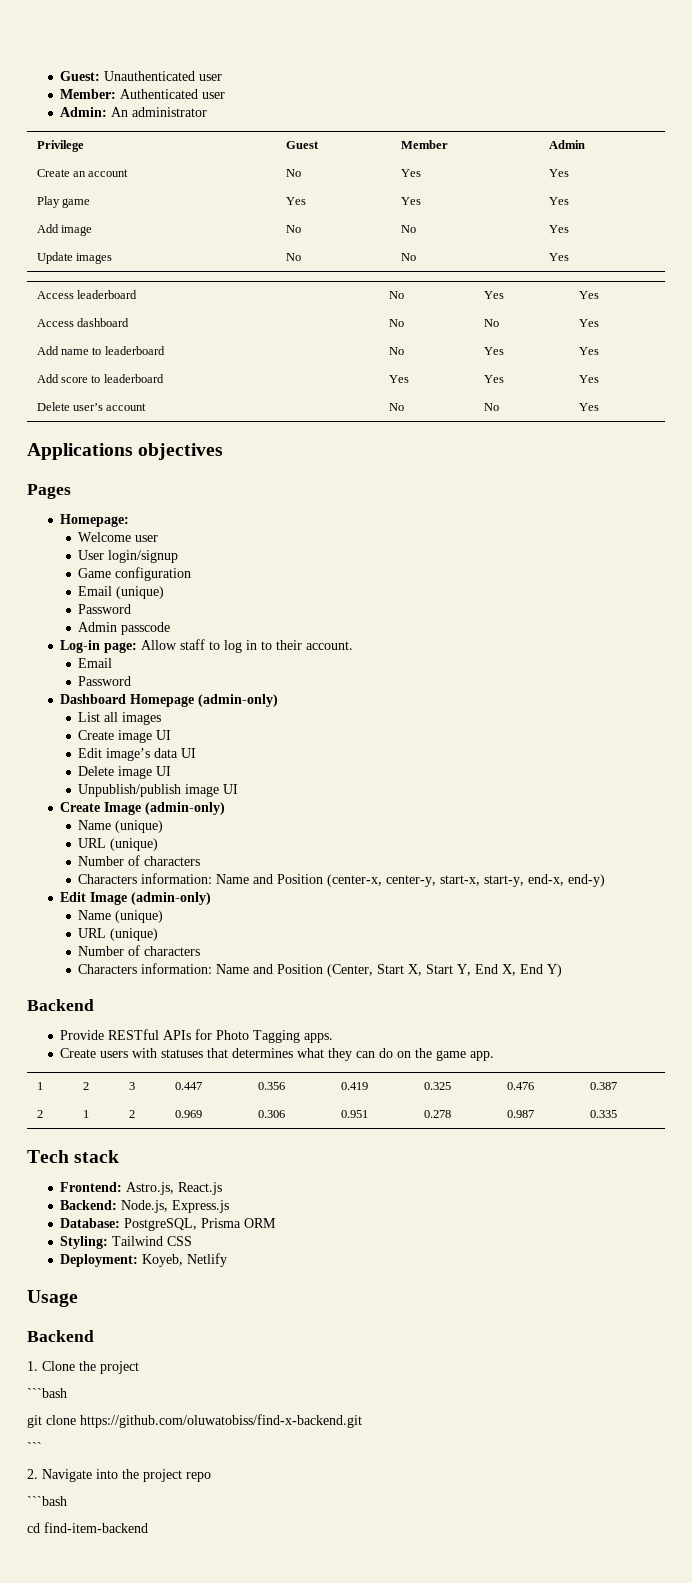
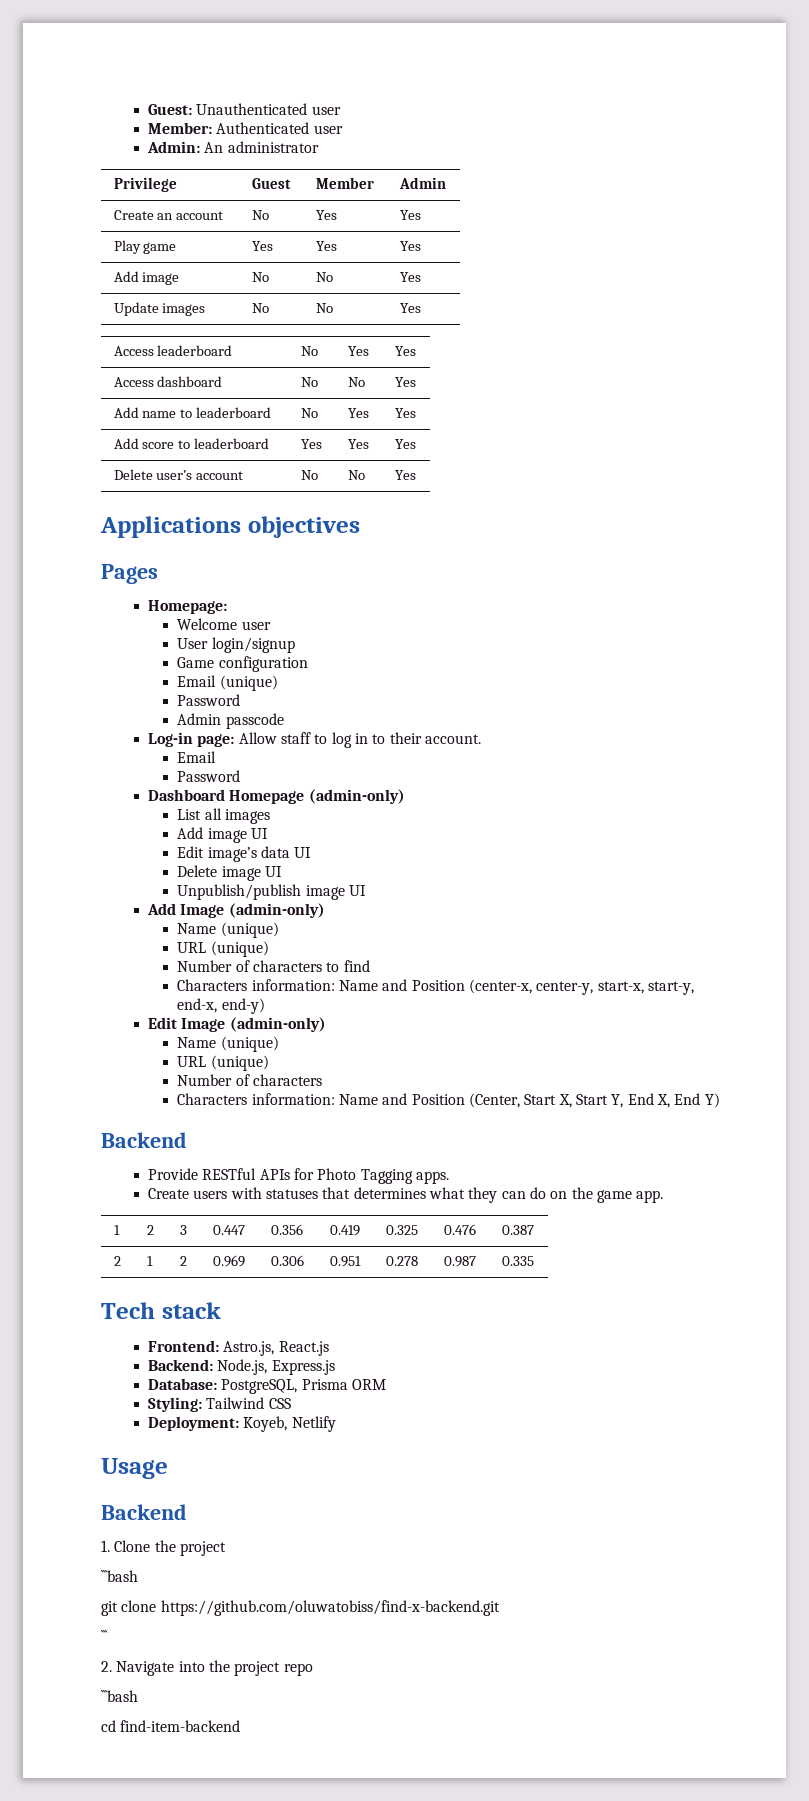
[78,730,115,740] Create -> [177,827,204,839] Add
[60,802,226,815] [78,820,164,833] [78,838,159,851] [78,855,201,866] Create Image (admin-only) // Name (unique) // URL (unique) // Number of characters -> [146,903,325,918] [177,922,279,938] [177,941,269,957] [177,960,370,972] Add Image (admin-only) // Name (unique) // URL (unique) // Number of characters to find

